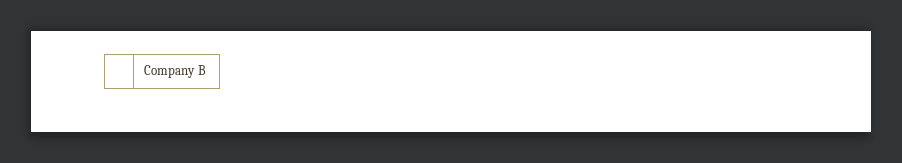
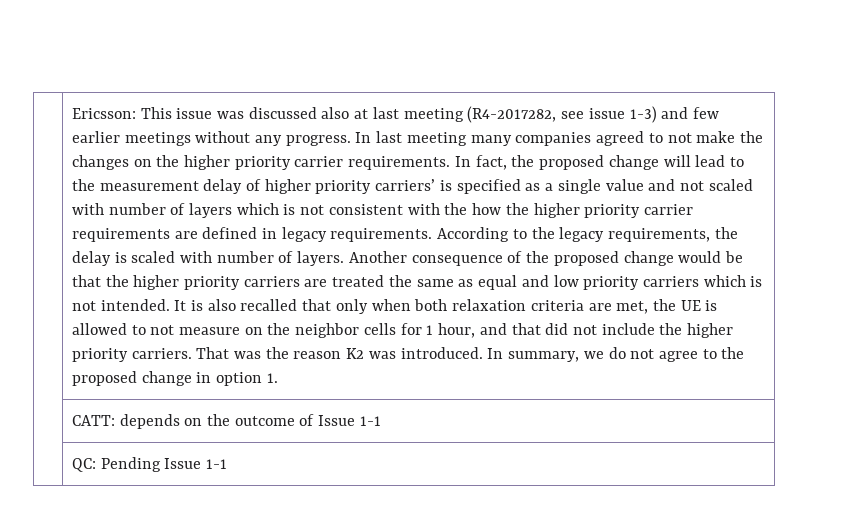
[144,65,206,78] | Company B -> [71,106,719,123] [71,131,763,146] [71,155,744,170] [71,179,753,194] [71,203,693,218] [71,227,738,242] [71,251,743,266] [71,275,763,290] [71,299,718,314] [71,323,734,338] [71,347,745,362] [71,371,278,386] [71,414,381,429] [71,457,227,472] | Ericsson: This issue was discussed also at last meeting (R4-2017282, see issue 1-3) and few earlier meetings without any progress. In last meeting many companies agreed to not make the changes on the higher priority carrier requirements. In fact, the proposed change will lead to the measurement delay of higher priority carriers’ is specified as a single value and not scaled with number of layers which is not consistent with the how the higher priority carrier requirements are defined in legacy requirements. According to the legacy requirements, the delay is scaled with number of layers. Another consequence of the proposed change would be that the higher priority carriers are treated the same as equal and low priority carriers which is not intended. It is also recalled that only when both relaxation criteria are met, the UE is allowed to not measure on the neighbor cells for 1 hour, and that did not include the higher priority carriers. That was the reason K2 was introduced. In summary, we do not agree to the proposed change in option 1. // | CATT: depends on the outcome of Issue 1-1 // | QC: Pending Issue 1-1

